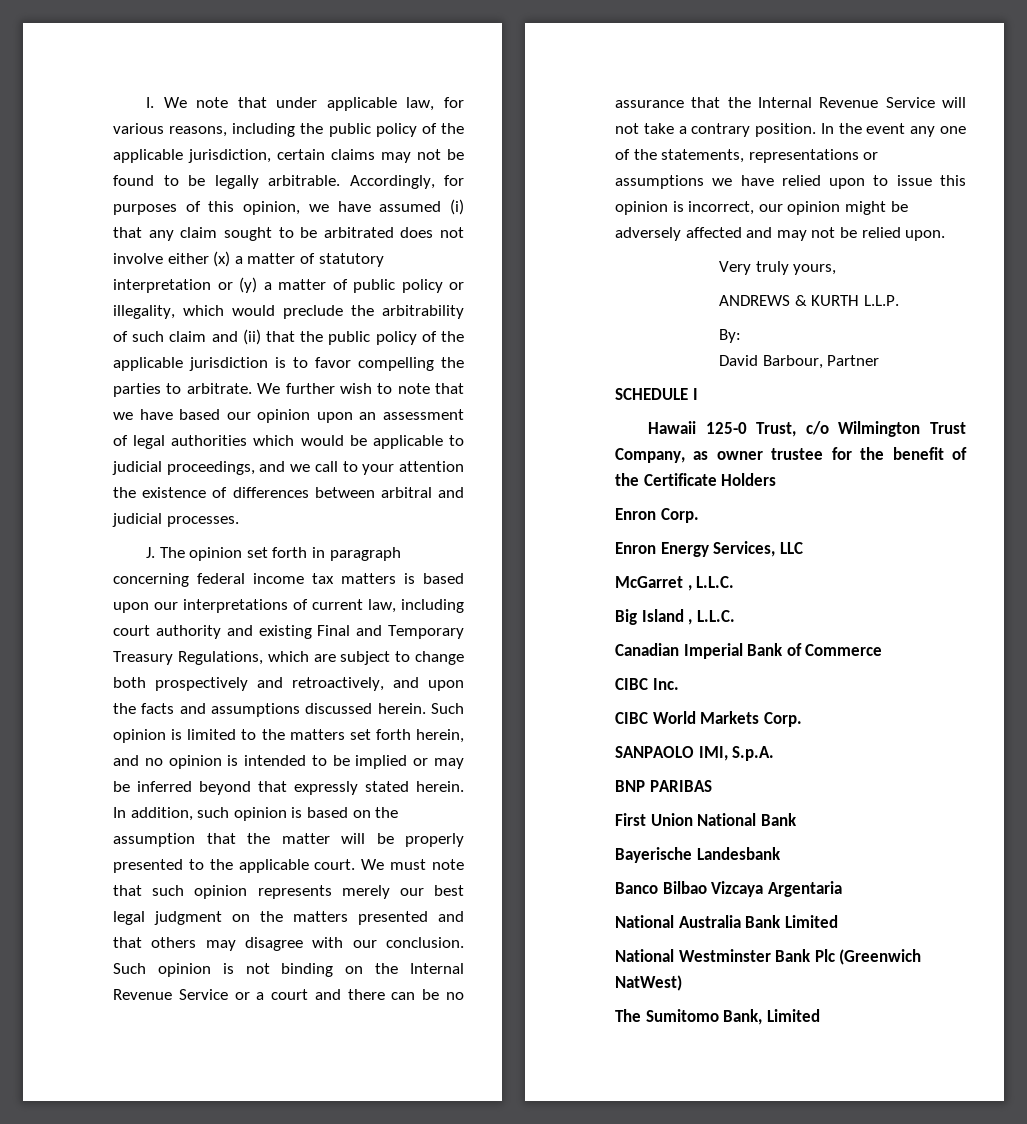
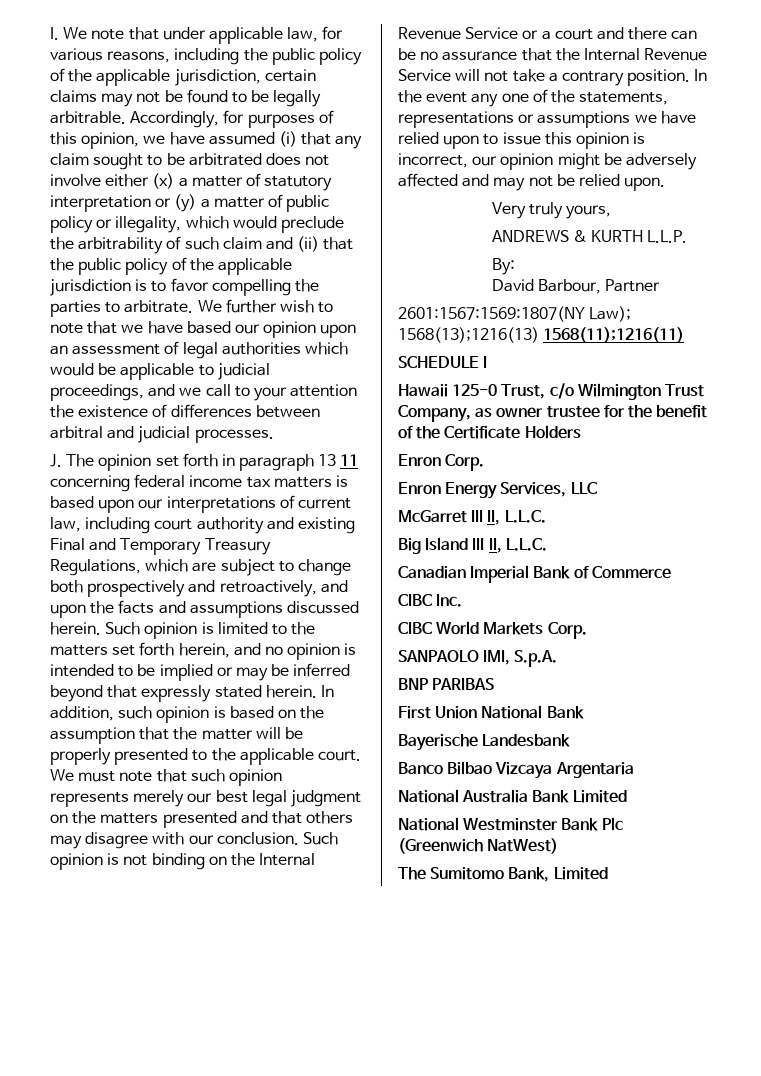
(401, 554) none -> [318,454,359,466] 13 11
(880, 360) none -> [398,306,632,322] [398,327,685,343] // 2601:1567:1569:1807(NY Law); 1568(13);1216(13) 1568(11);1216(11)
[687,585,692,591] , -> [471,510,501,525] III II,
[688,619,693,625] , -> [472,538,502,553] III II,

